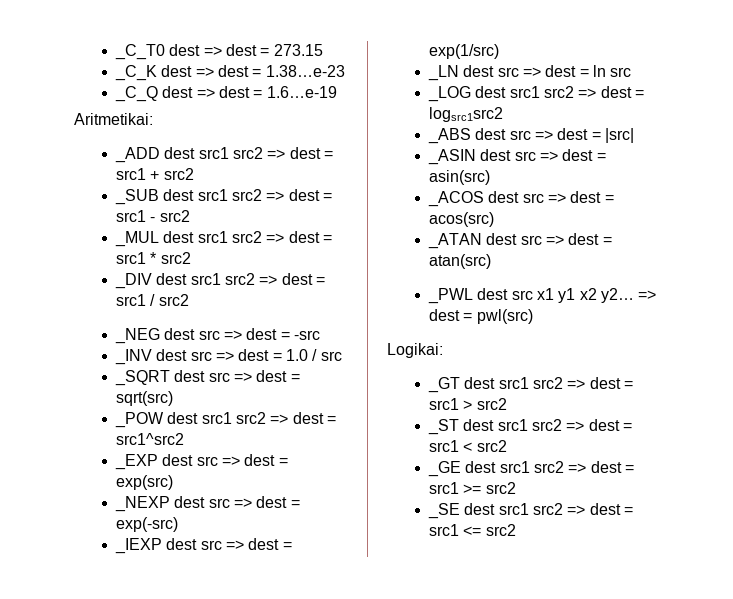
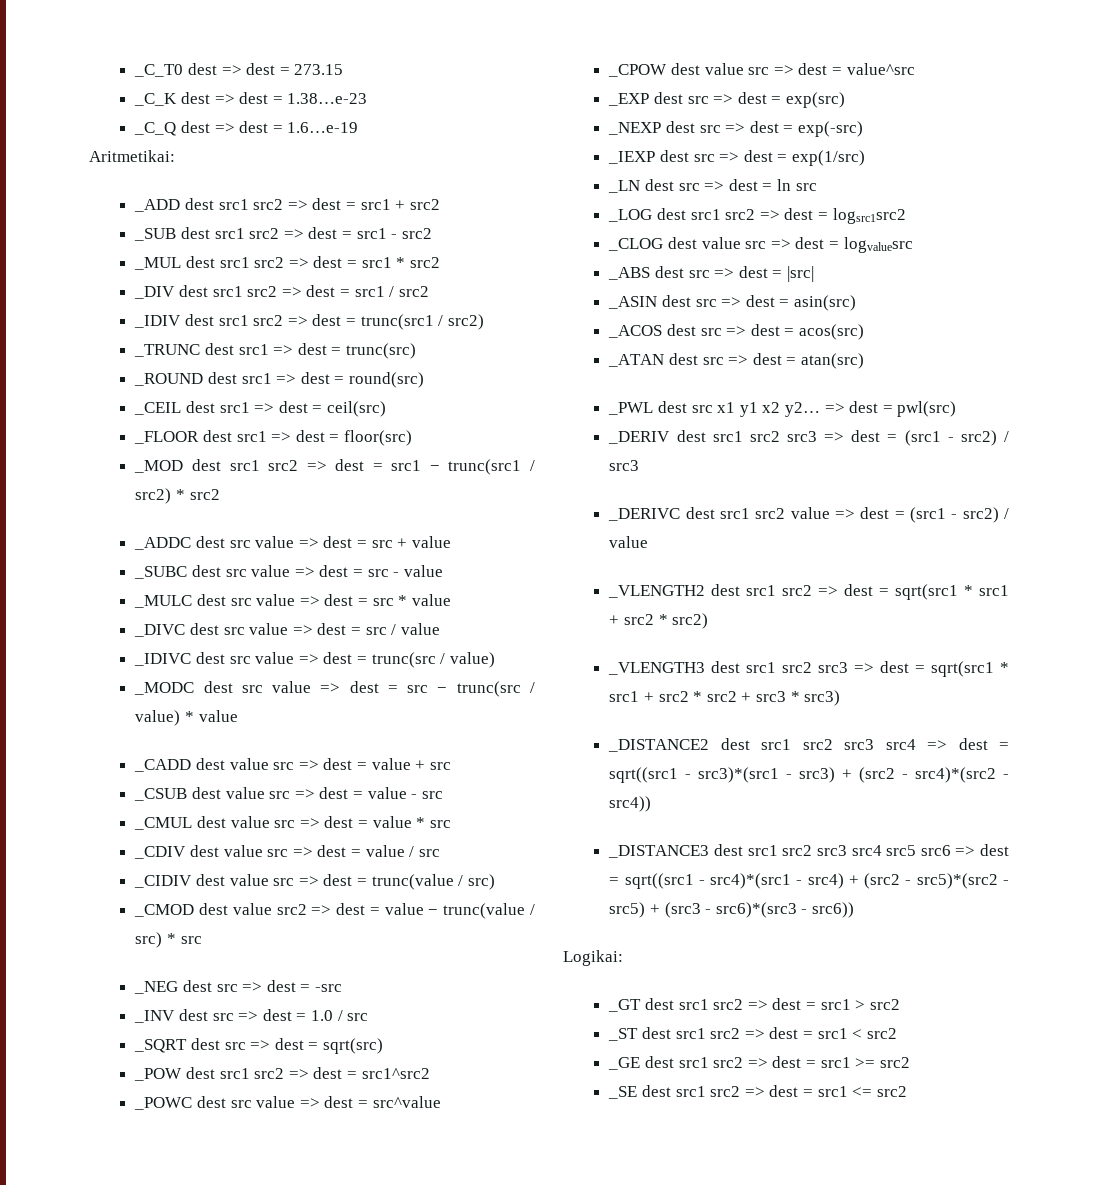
(189, 300) none -> [134,314,484,330] [134,343,416,359] [134,372,424,388] [134,401,386,417] [134,430,412,446] [134,459,535,475] [135,488,220,504] [134,536,451,550] [134,565,443,579] [134,594,451,608] [134,623,440,637] [134,652,495,668] [134,681,535,697] [135,710,238,726] [134,758,451,772] [134,787,443,801] [134,816,451,830] [134,845,440,859] [134,874,495,890] [134,903,535,919] [135,932,202,948] // _IDIV dest src1 src2 => dest = trunc(src1 / src2) // _TRUNC dest src1 => dest = trunc(src) // _ROUND dest src1 => dest = round(src) // _CEIL dest src1 => dest = ceil(src) // _FLOOR dest src1 => dest = floor(src) // _MOD dest src1 src2 => dest = src1 − trunc(src1 / src2) * src2 // _ADDC dest src value => dest = src + value // _SUBC dest src value => dest = src - value // _MULC dest src value => dest = src * value // _DIVC dest src value => dest = src / value // _IDIVC dest src value => dest = trunc(src / value) // _MODC dest src value => dest = src − trunc(src / value) * value // _CADD dest value src => dest = value + src // _CSUB dest value src => dest = value - src // _CMUL dest value src => dest = value * src // _CDIV dest value src => dest = value / src // _CIDIV dest value src => dest = trunc(value / src) // _CMOD dest value src2 => dest = value − trunc(value / src) * src
(185, 439) none -> [134,1096,441,1110] [608,63,915,77] // _POWC dest src value => dest = src^value // _CPOW dest value src => dest = value^src
(504, 114) none -> [608,237,913,253] // _CLOG dest value src => dest = logvaluesrc
(533, 316) none -> [608,430,1009,446] [609,460,640,471] [608,507,1009,523] [609,536,649,548] [608,584,1009,600] [609,613,709,629] [608,661,1009,677] [609,690,841,706] [608,738,1009,752] [609,767,1009,783] [609,796,652,812] [608,844,1009,858] [609,873,1009,889] [609,902,854,918] // _DERIV dest src1 src2 src3 => dest = (src1 - src2) / src3 // _DERIVC dest src1 src2 value => dest = (src1 - src2) / value // _VLENGTH2 dest src1 src2 => dest = sqrt(src1 * src1 + src2 * src2) // _VLENGTH3 dest src1 src2 src3 => dest = sqrt(src1 * src1 + src2 * src2 + src3 * src3) // _DISTANCE2 dest src1 src2 src3 src4 => dest = sqrt((src1 - src3)*(src1 - src3) + (src2 - src4)*(src2 - src4)) // _DISTANCE3 dest src1 src2 src3 src4 src5 src6 => dest = sqrt((src1 - src4)*(src1 - src4) + (src2 - src5)*(src2 - src5) + (src3 - src6)*(src3 - src6))

